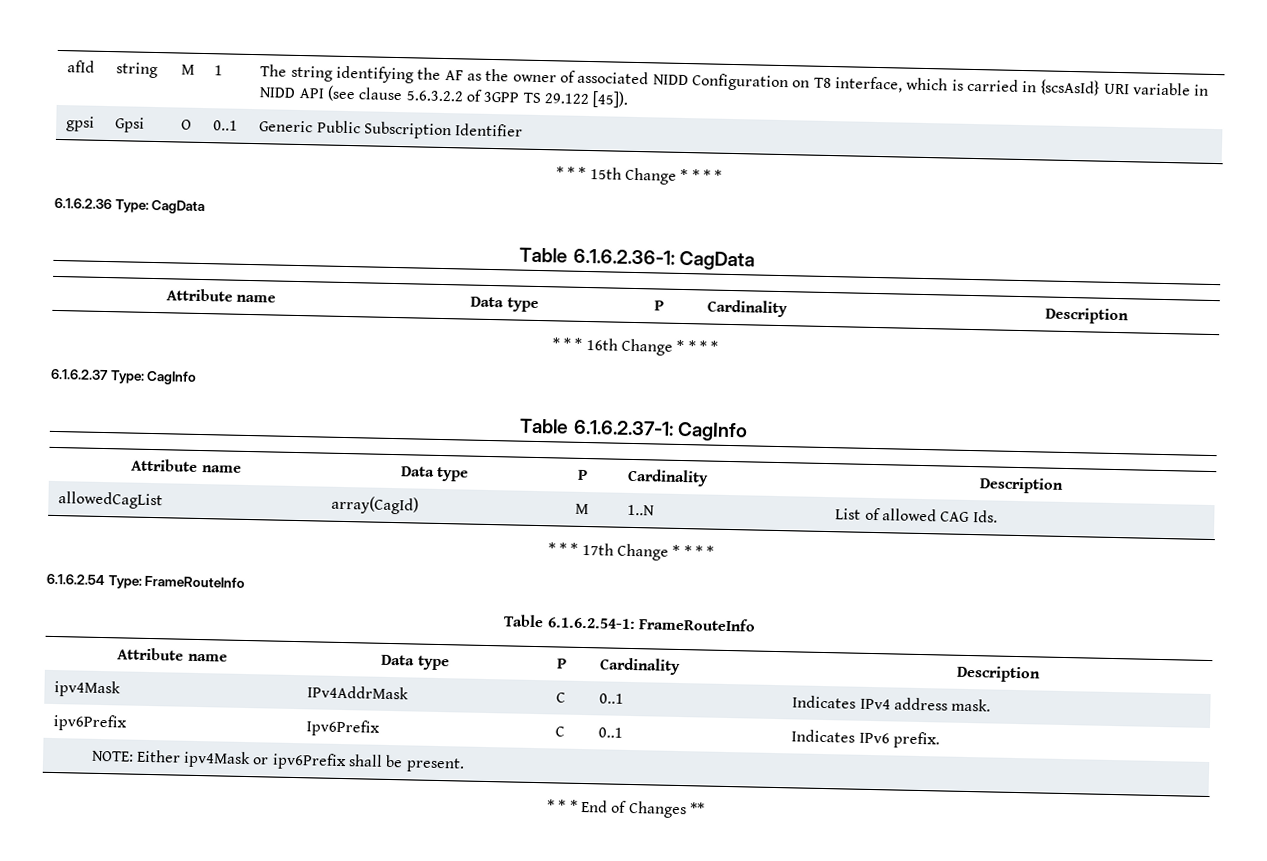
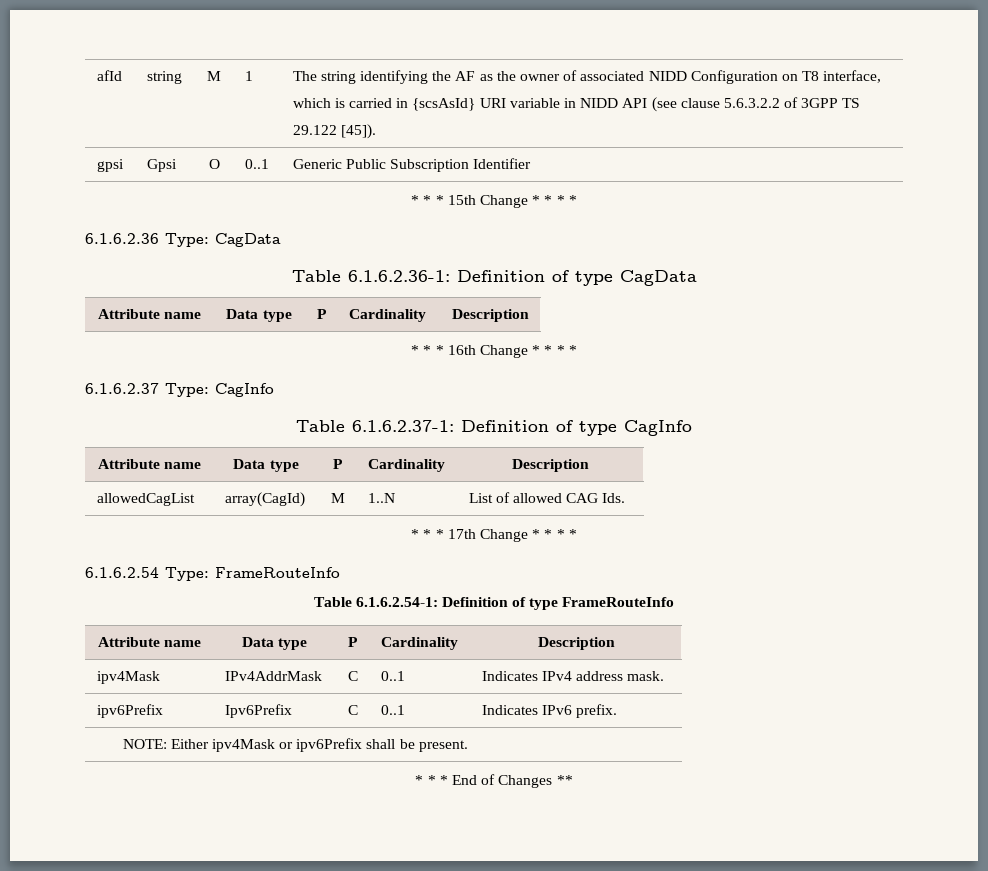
(675, 256) none -> [456,270,613,286] Definition of type
(674, 427) none -> [461,420,617,436] Definition of type
(636, 623) none -> [441,597,559,610] Definition of type

